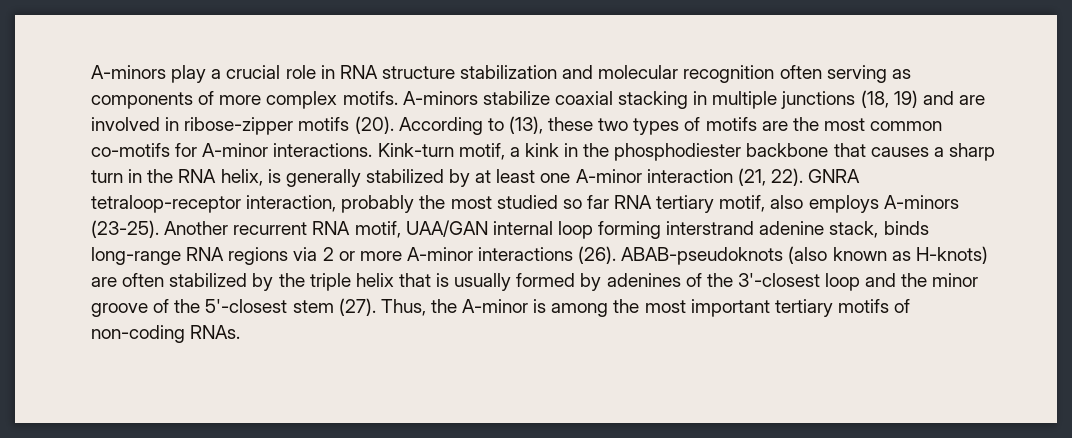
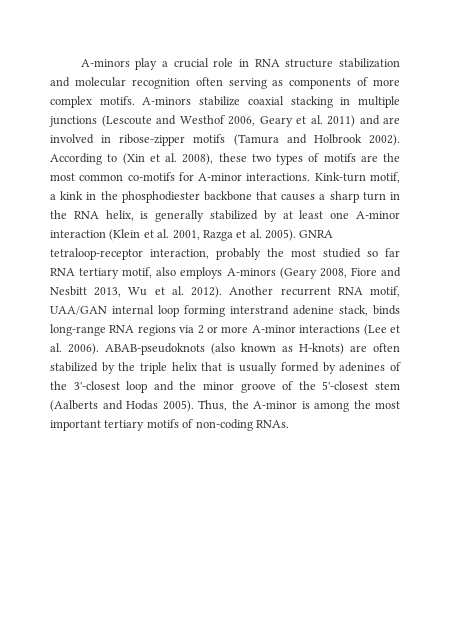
[860,90,918,108] (18, 19) -> [101,115,355,127] (Lescoute and Westhof 2006, Geary et al. 2011)
[354,116,543,135] (20). According to (13), -> [233,134,400,146] [50,153,214,165] (Tamura and Holbrook 2002). According to (Xin et al. 2008),
[737,168,803,186] (21, 22). -> [109,229,296,241] (Klein et al. 2001, Razga et al. 2005).
[91,220,159,238] (23-25). -> [279,267,401,279] [50,286,223,298] (Geary 2008, Fiore and Nesbitt 2013, Wu et al. 2012).
[578,246,617,264] (26). -> [363,324,400,336] [50,343,99,355] (Lee et al. 2006).
[338,298,376,316] (27). -> [50,400,194,412] (Aalberts and Hodas 2005).

